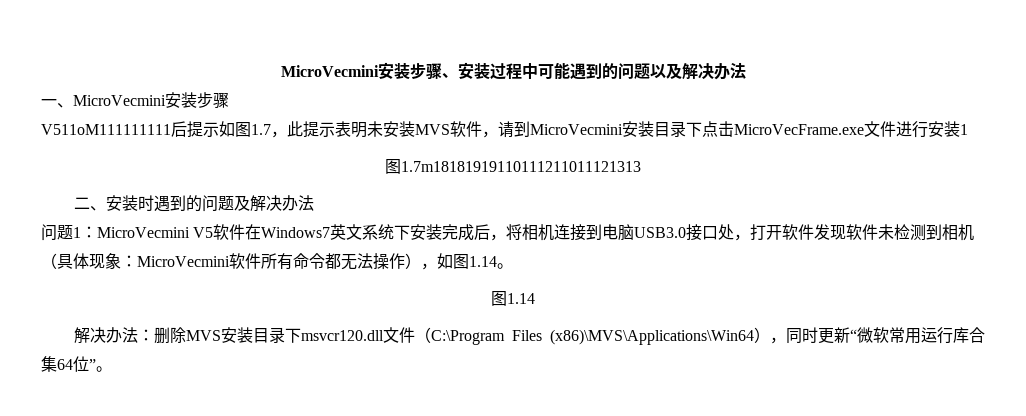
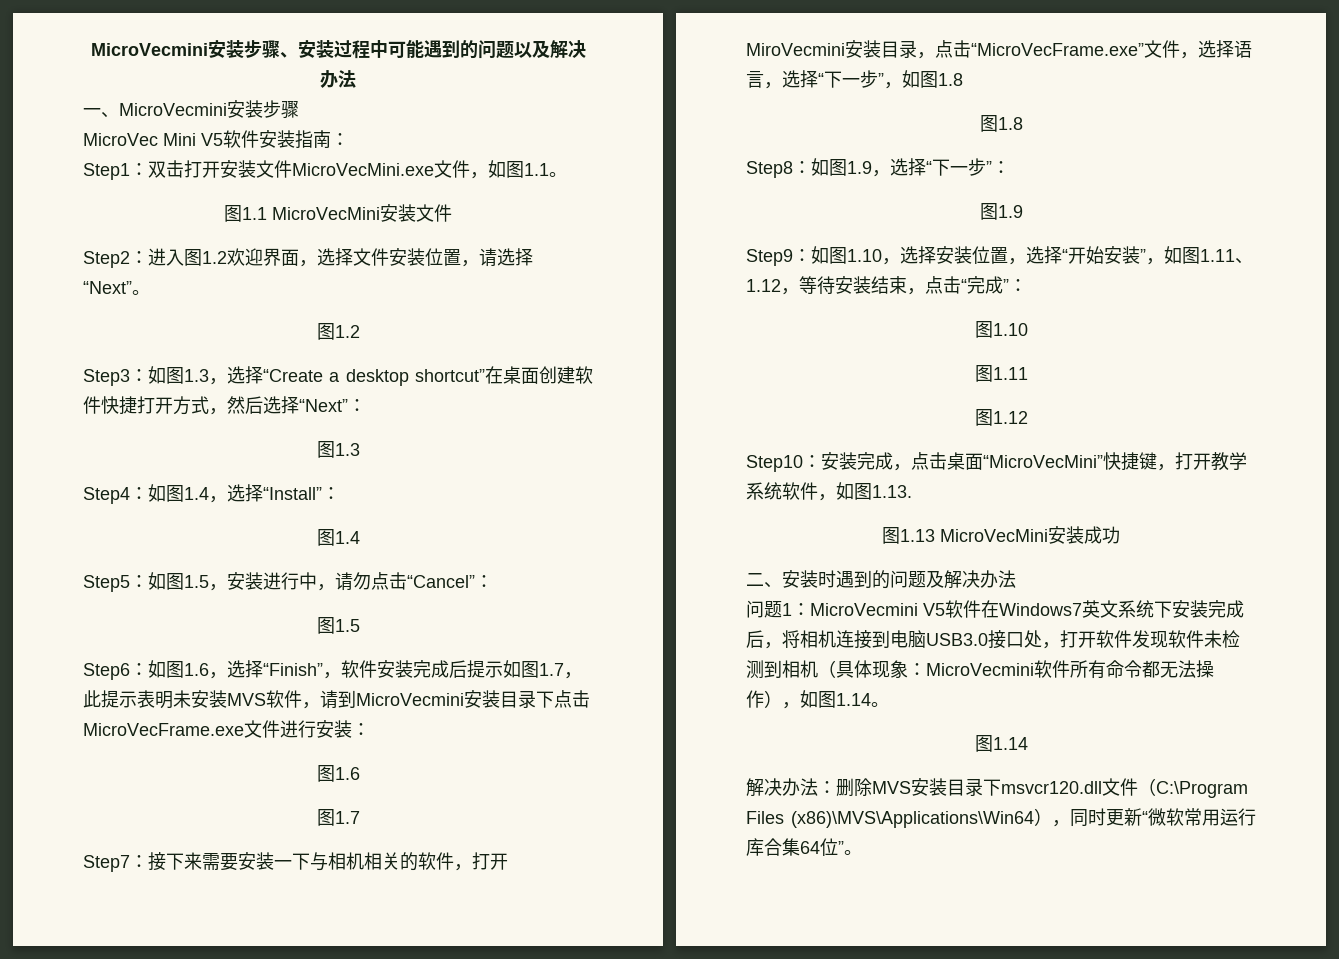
[41,124,171,135] V511oM111111111 -> [83,130,349,149] [83,160,567,180] [224,204,452,222] [83,248,533,268] [83,281,150,295] [316,323,360,340] [83,366,593,386] [83,396,366,415] [316,441,360,458] [83,484,340,504] [316,529,360,546] [83,572,493,592] [316,617,360,634] [83,660,449,680] MicroVec Mini V5软件安装指南： // Step1：双击打开安装文件MicroVecMini.exe文件，如图1.1。 // 图1.1 MicroVecMini安装文件 // Step2：进入图1.2欢迎界面，选择文件安装位置，请选择“Next”。 // 图1.2 // Step3：如图1.3，选择“Create a desktop shortcut”在桌面创建软件快捷打开方式，然后选择“Next”： // 图1.3 // Step4：如图1.4，选择“Install”： // 图1.4 // Step5：如图1.5，安装进行中，请勿点击“Cancel”： // 图1.5 // Step6：如图1.6，选择“Finish”，软件安装完成
[960,124,968,135] [385,159,641,174] 1 // 图1.7m18181919110111211011121313 -> [352,723,370,736] [316,765,360,782] [316,809,360,826] [83,852,508,872] [746,40,1252,59] [746,70,963,89] [979,115,1023,132] [746,158,1010,178] [979,203,1023,220] [746,246,1253,266] [746,276,1027,295] [974,321,1028,338] [974,365,1028,382] [974,409,1028,426] [746,452,1247,472] [746,482,912,501] [882,526,1120,544] ： // 图1.6 // 图1.7 // Step7：接下来需要安装一下与相机相关的软件，打开MiroVecmini安装目录，点击“MicroVecFrame.exe”文件，选择语言，选择“下一步”，如图1.8 // 图1.8 // Step8：如图1.9，选择“下一步”： // 图1.9 // Step9：如图1.10，选择安装位置，选择“开始安装”，如图1.11、1.12，等待安装结束，点击“完成”： // 图1.10 // 图1.11 // 图1.12 // Step10：安装完成，点击桌面“MicroVecMini”快捷键，打开教学系统软件，如图1.13. // 图1.13 MicroVecMini安装成功

